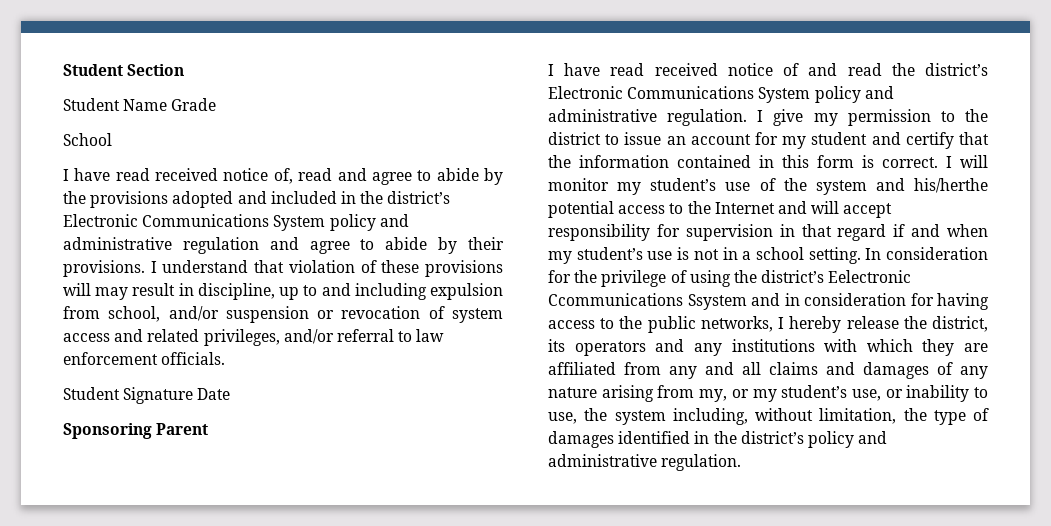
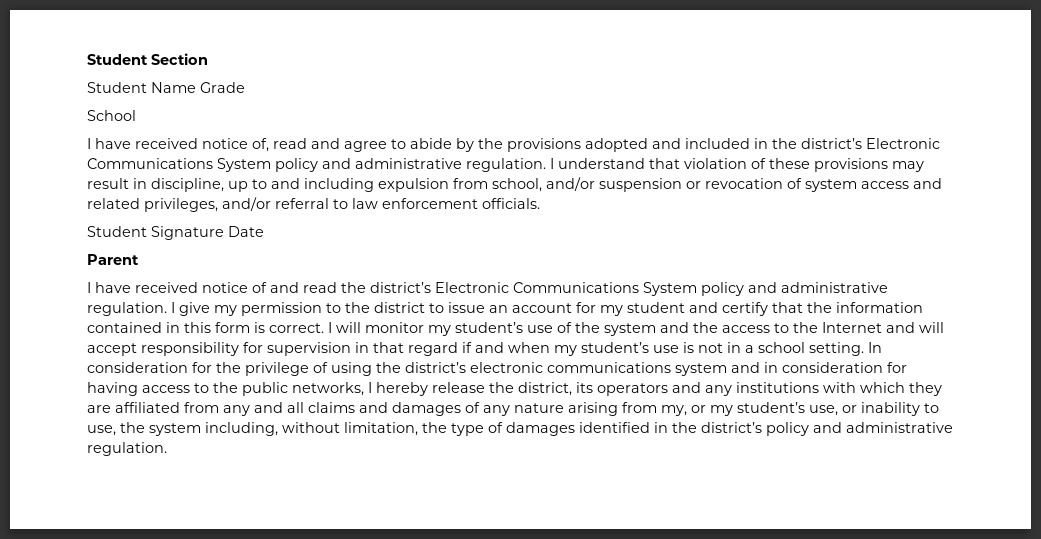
[115,168,150,181] read -> (131, 143) none
[182,237,504,254] [63,260,145,277] regulation and agree to abide by their provisions. -> [466,158,546,172] regulation.
[63,283,91,296] will -> (888, 165) none
[63,423,152,439] Sponsoring -> (264, 231) none
[610,63,645,76] read -> (131, 287) none
[914,178,988,193] [548,201,614,218] his/herthe potential -> [693,322,718,333] the
[828,270,912,283] [548,293,747,310] Eelectronic Ccommunications Ssystem -> [470,362,727,376] electronic communications system

